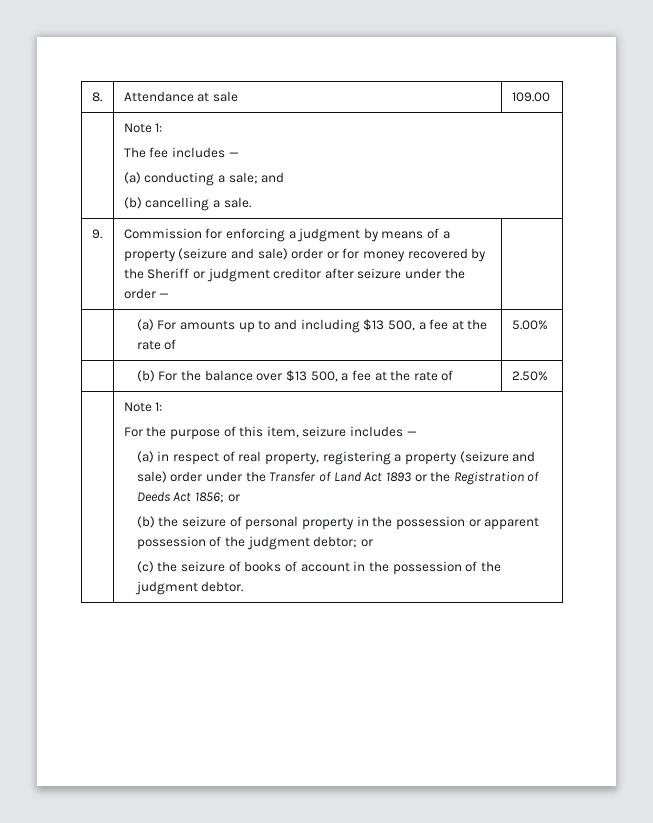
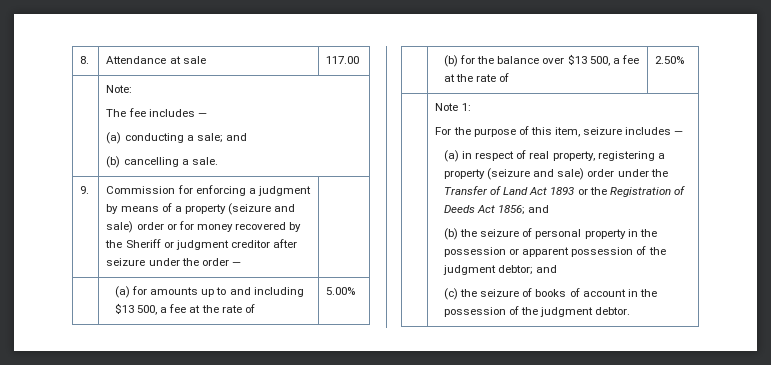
[511,92,550,102] [123,123,163,133] 109.00 // | Note 1: -> [326,56,360,64] [106,85,133,93] 117.00 // | Note:
[157,320,177,330] For -> [132,286,148,295] for
[158,371,178,381] For -> [460,55,476,64] for
[227,494,240,502] or -> [528,205,550,213] and
[360,539,373,547] or -> [536,265,558,273] and

